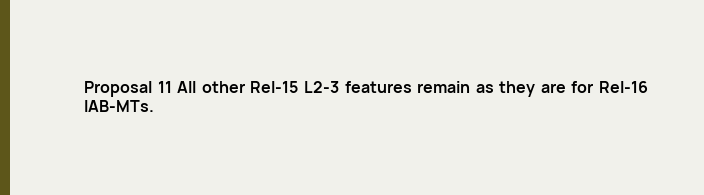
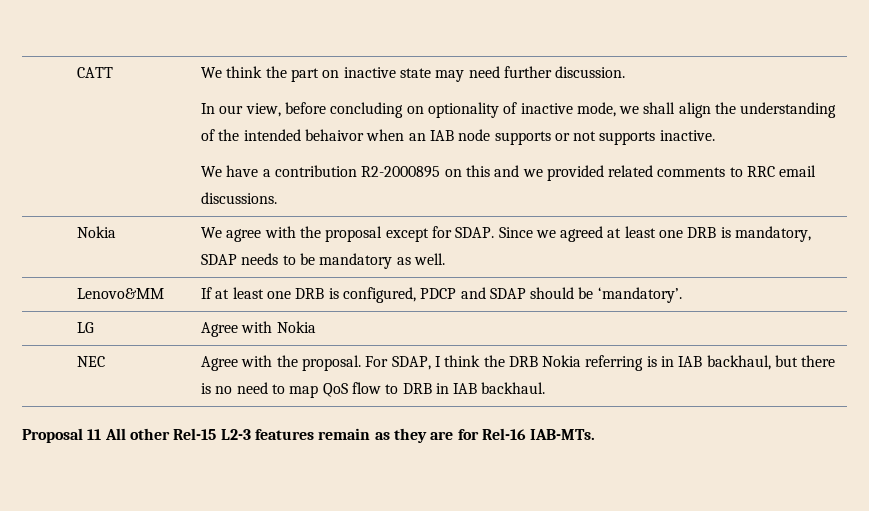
(84, 89) none -> [76,67,113,78] [200,66,626,82] [200,102,837,118] [200,129,715,145] [200,165,817,181] [200,192,277,204] [76,226,116,238] [200,226,812,242] [200,253,445,269] [76,288,164,299] [200,287,682,303] [76,322,94,333] [200,321,316,337] [76,356,105,367] [200,355,836,371] [200,382,546,398] CATT | We think the part on inactive state may need further discussion. // In our view, before concluding on optionality of inactive mode, we shall align the understanding of the intended behaivor when an IAB node supports or not supports inactive. // We have a contribution R2-2000895 on this and we provided related comments to RRC email discussions. // Nokia | We agree with the proposal except for SDAP. Since we agreed at least one DRB is mandatory, SDAP needs to be mandatory as well. // Lenovo&MM | If at least one DRB is configured, PDCP and SDAP should be ‘mandatory’. // LG | Agree with Nokia // NEC | Agree with the proposal. For SDAP, I think the DRB Nokia referring is in IAB backhaul, but there is no need to map QoS flow to DRB in IAB backhaul. //

